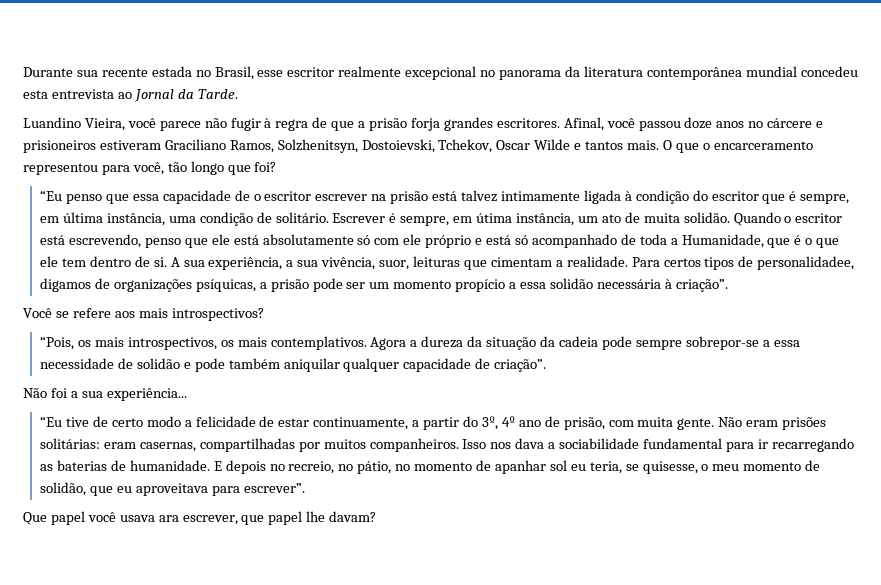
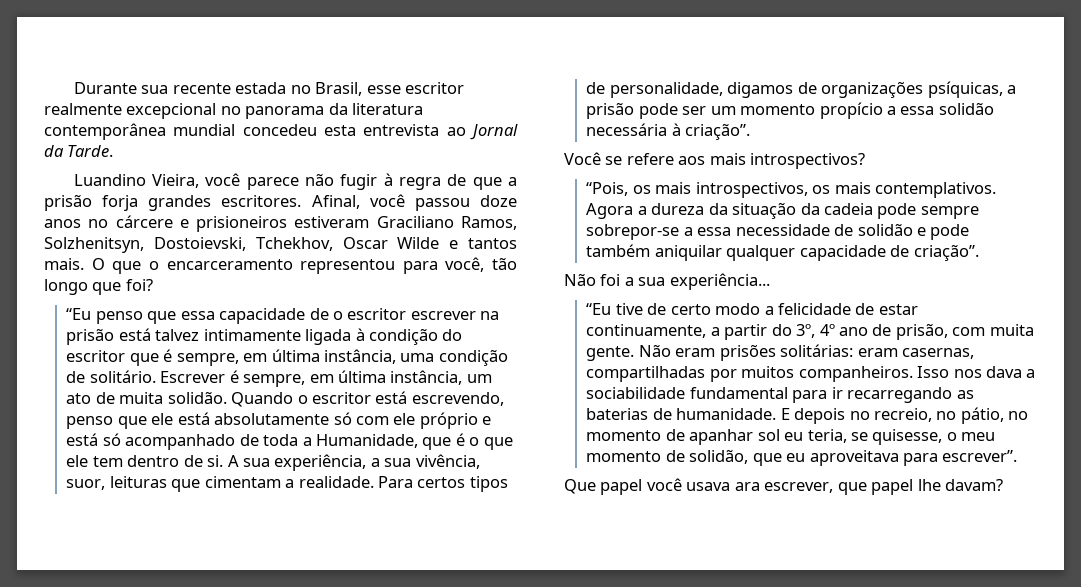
[438,139,493,153] Tchekov, -> [255,237,333,251] Tchekhov,
[476,213,513,223] útima -> [337,370,386,383] última
[757,256,855,270] personalidadee, -> [609,82,723,98] personalidade,

